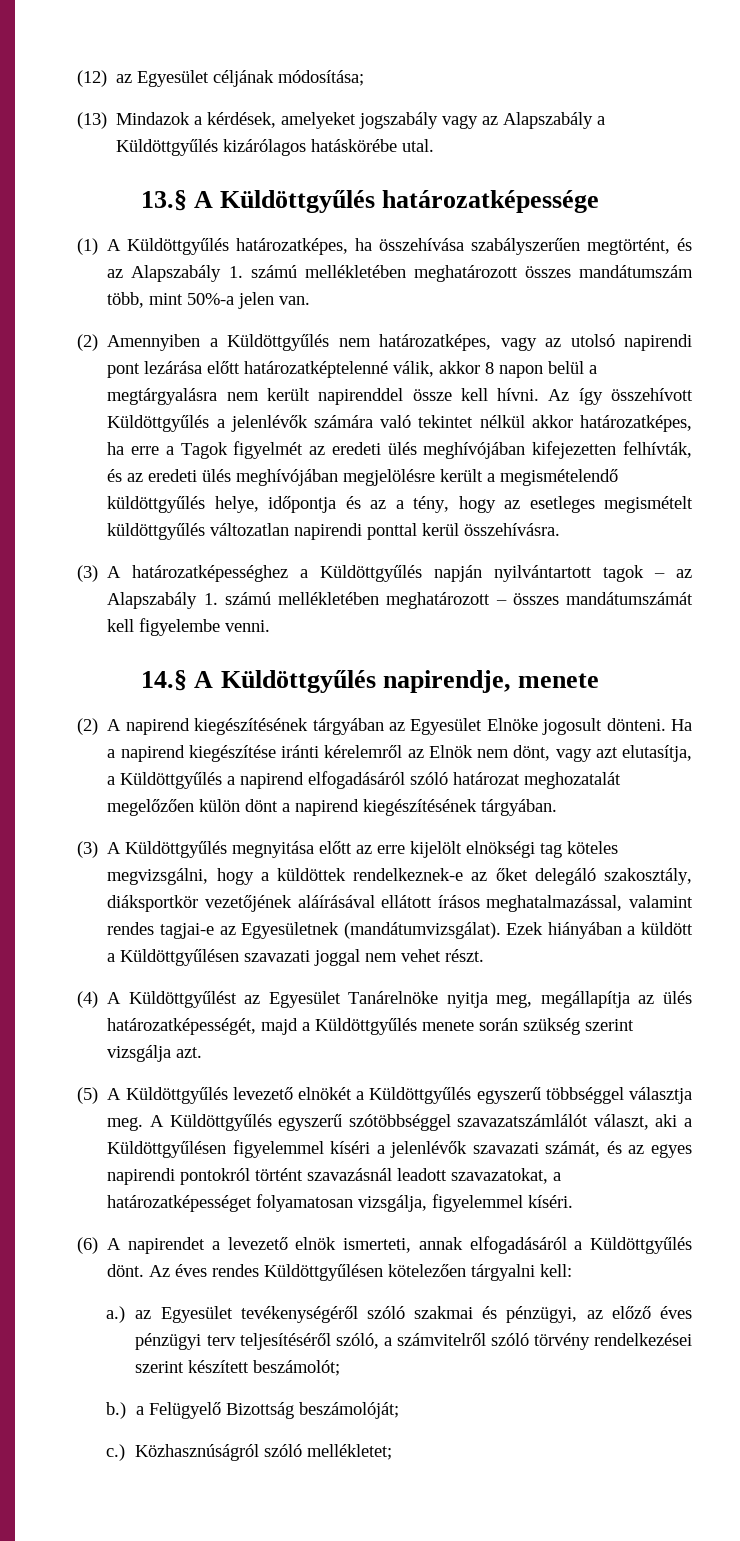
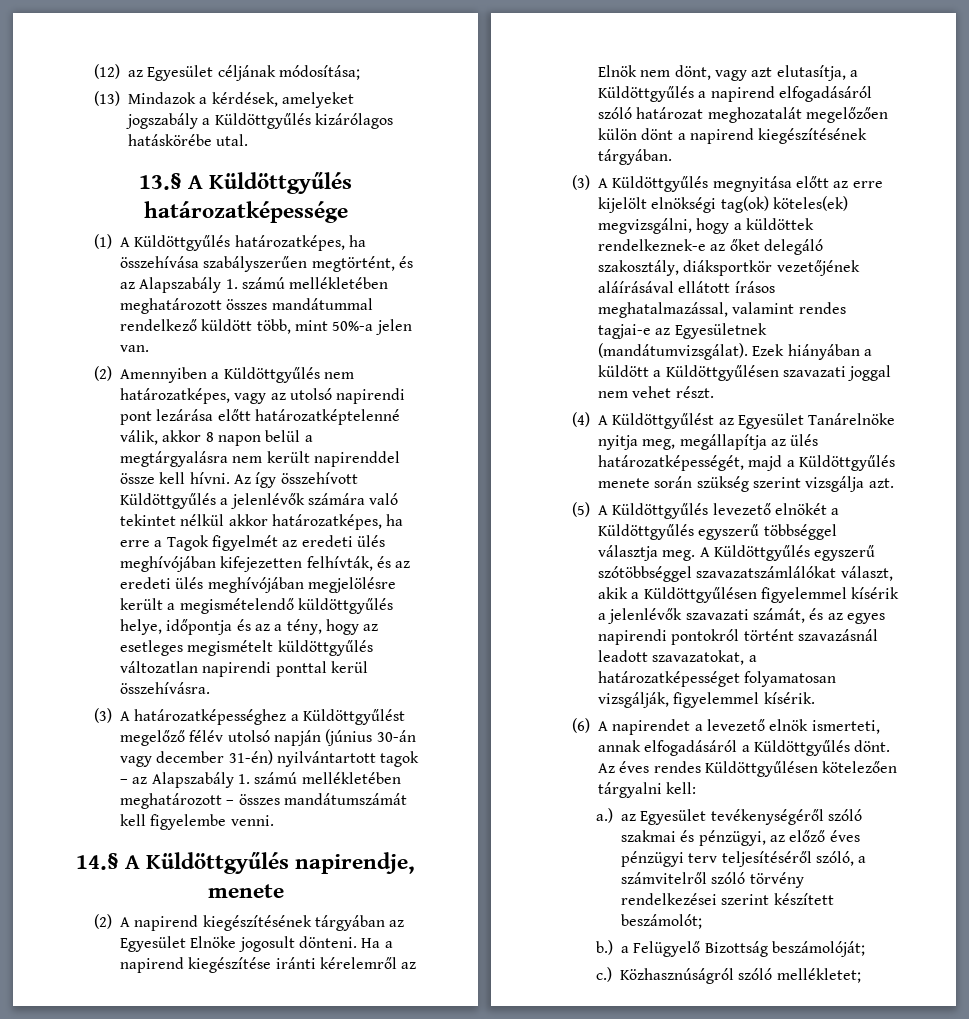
[442,112,594,129] vagy az Alapszabály -> (199, 121) none
[579,265,693,278] mandátumszám -> [271,298,373,310] [120,319,253,331] mandátummal rendelkező küldött
[320,565,483,582] Küldöttgyűlés napján -> [302,709,405,725] [120,729,416,746] [120,750,273,767] Küldöttgyűlést megelőző félév utolsó napján (június 30-án vagy december 31-én)
[540,841,619,858] tag köteles -> [720,196,848,213] tag(ok) köteles(ek)
[457,1114,678,1130] szavazatszámlálót választ, aki -> [696,566,893,581] [598,587,629,599] szavazatszámlálókat választ, akik
[330,1141,371,1154] kíséri -> [851,587,900,599] kísérik
[358,1194,574,1212] vizsgálja, figyelemmel kíséri. -> [598,692,815,708] vizsgálják, figyelemmel kísérik.

